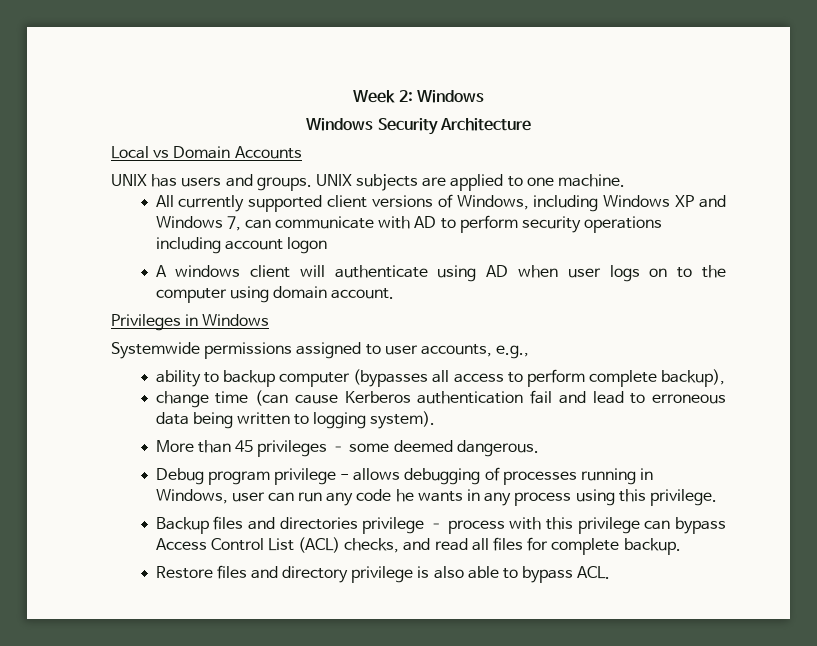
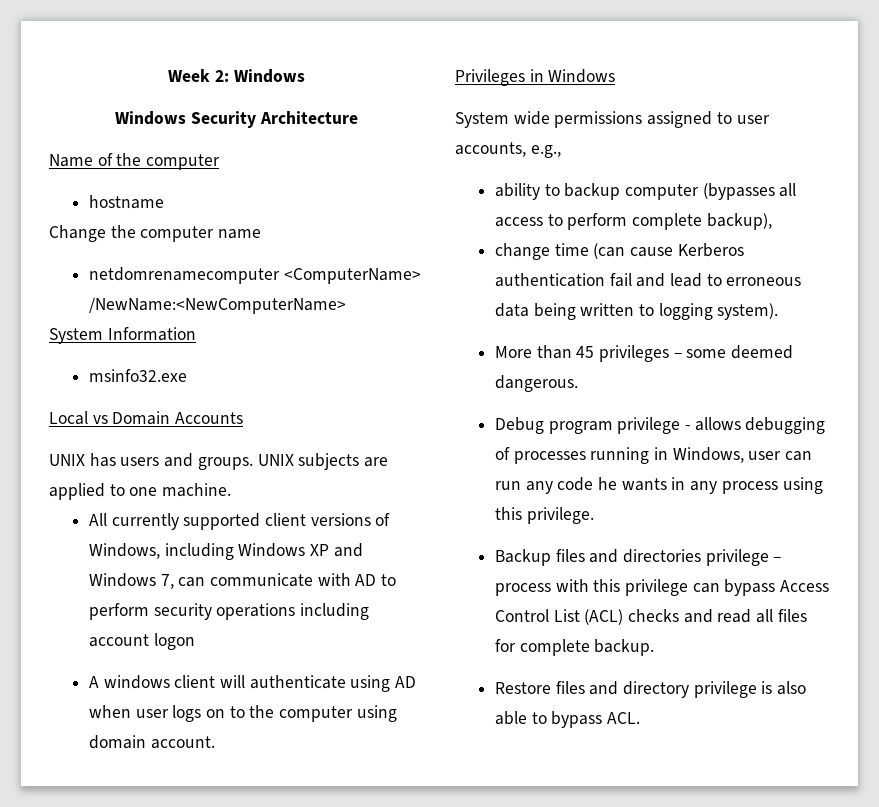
(531, 124) none -> [49,153,221,170] [88,195,164,209] [49,225,262,242] [88,267,421,284] [88,297,346,314] [49,327,196,344] [88,369,187,382] // Name of the computer // hostname // Change the computer name // netdomrenamecomputer <ComputerName> /NewName:<NewComputerName> // System Information // msinfo32.exe
[111,342,200,359] Systemwide -> [455,111,550,128] System wide
[344,538,400,553] checks, -> [628,609,680,622] checks

